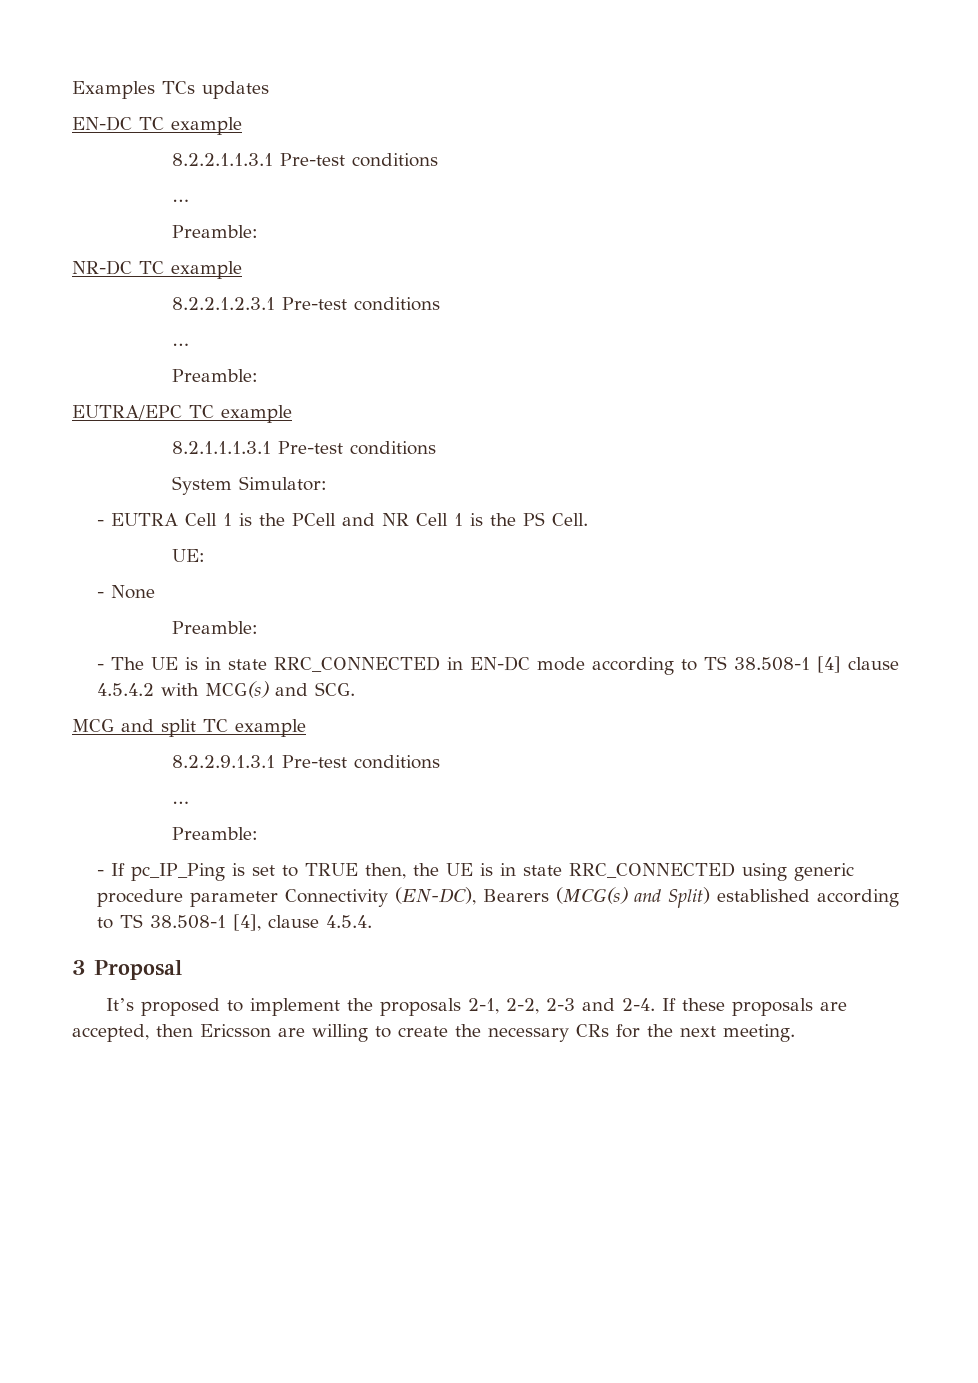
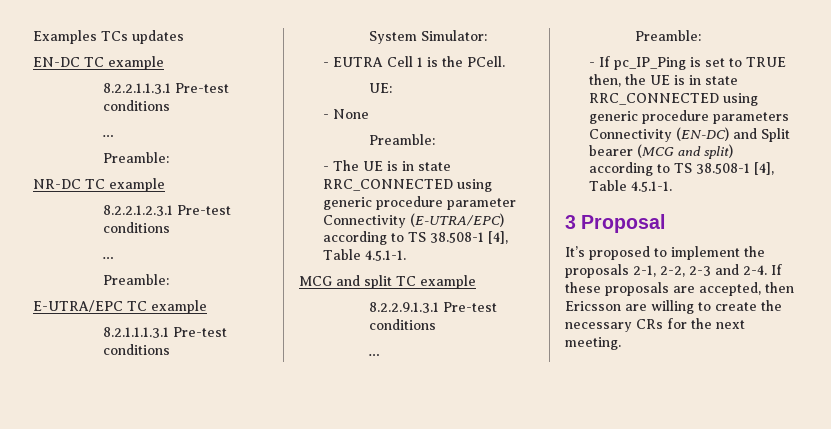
[72,405,182,420] EUTRA/EPC -> [33,300,123,312] E-UTRA/EPC
[292,512,589,526] PCell and NR Cell 1 is the PS Cell. -> [466,56,505,67] PCell.
[447,656,900,675] [97,681,356,698] in EN-DC mode according to TS 38.508-1 [4] clause 4.5.4.2 with MCG(s) and SCG. -> [456,179,492,192] [322,196,516,210] [322,213,504,228] [322,231,508,245] [322,249,406,261] using generic procedure parameter Connectivity (E-UTRA/EPC) according to TS 38.508-1 [4], Table 4.5.1-1.
[190,887,900,908] [97,914,373,931] parameter Connectivity (EN-DC), Bearers (MCG(s) and Split) established according to TS 38.508-1 [4], clause 4.5.4. -> [712,112,789,124] [588,127,790,142] [588,144,733,159] [588,162,774,176] [588,180,672,192] parameters Connectivity (EN-DC) and Split bearer (MCG and split) according to TS 38.508-1 [4], Table 4.5.1-1.

